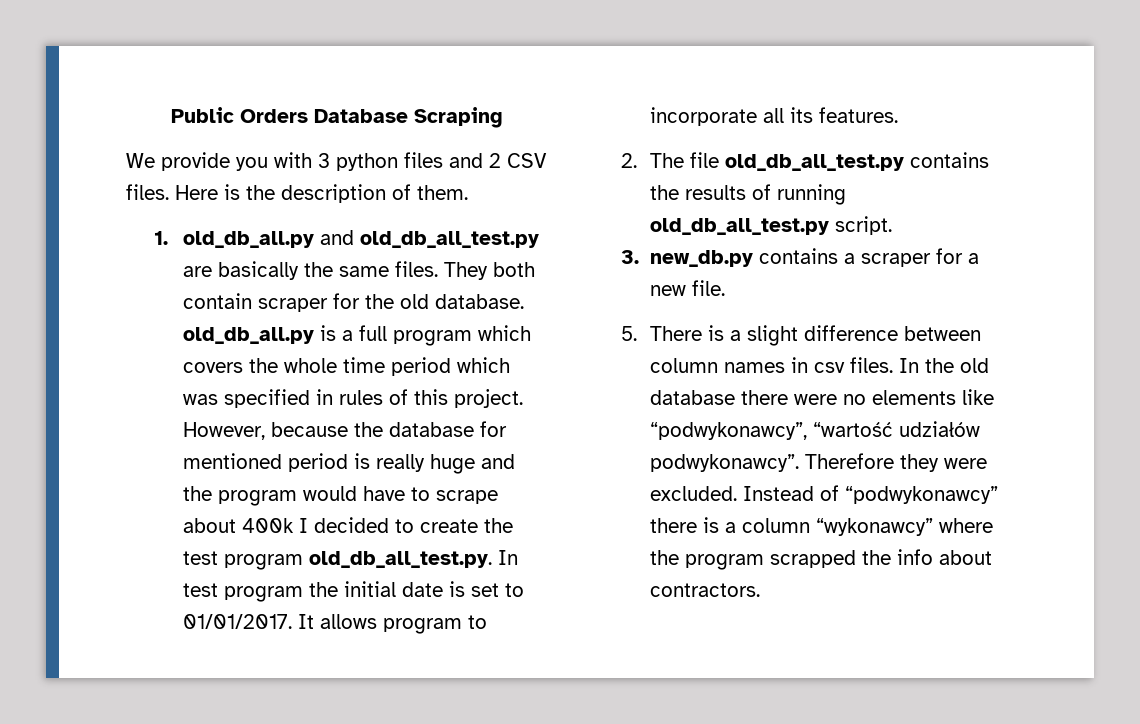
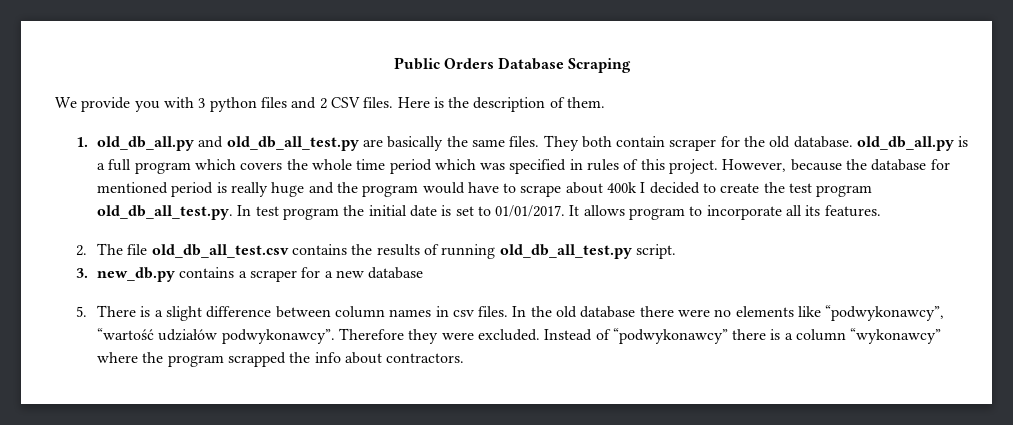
[724,154,904,171] old_db_all_test.py -> [151,244,289,258] old_db_all_test.csv
[691,280,725,296] file. -> [368,267,424,279] database

